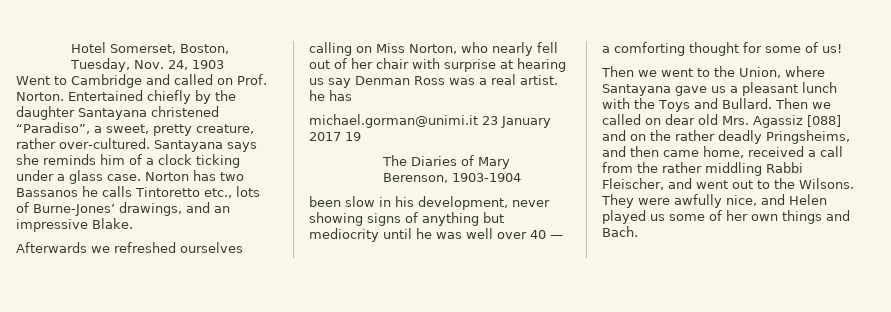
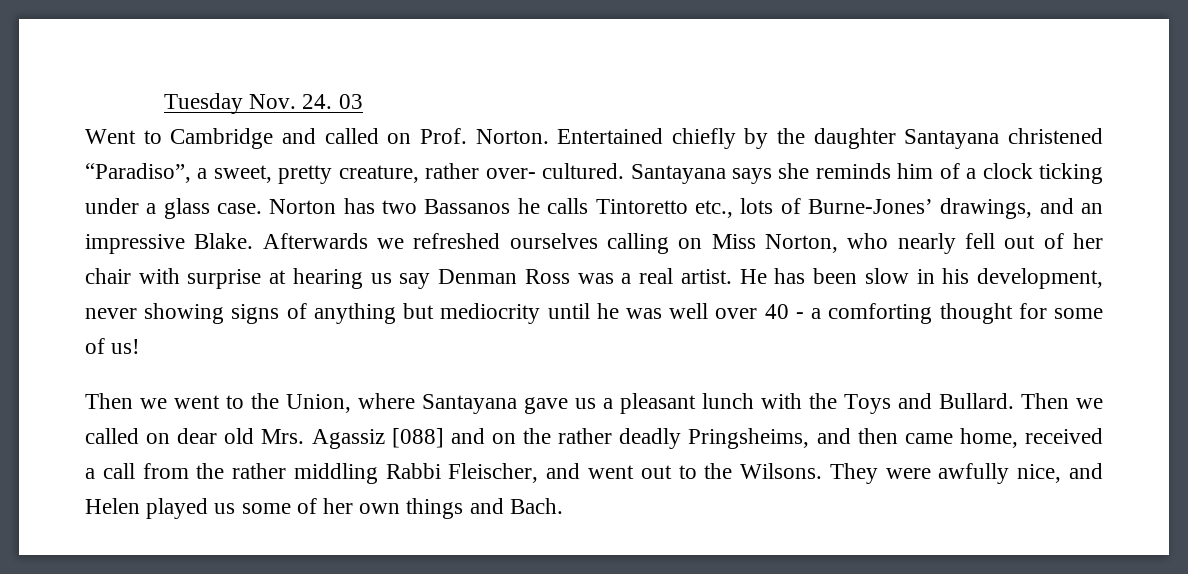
[71,42,230,54] [70,58,225,72] Hotel Somerset, Boston, Tuesday, Nov. 24, 1903 -> [163,93,363,114] Tuesday Nov. 24. 03
[59,138,150,149] over-cultured. -> [485,163,625,179] over- cultured.
(133, 223) // -> (254, 241) none
[309,90,352,101] [309,114,551,128] [309,132,361,141] [381,155,510,169] [382,173,521,183] he has // michael.gorman@unimi.it 23 January 2017 19 // The Diaries of Mary Berenson, 1903-1904 // -> [739,268,806,284] He has
[550,235,563,239] — -> [795,312,804,319] -

